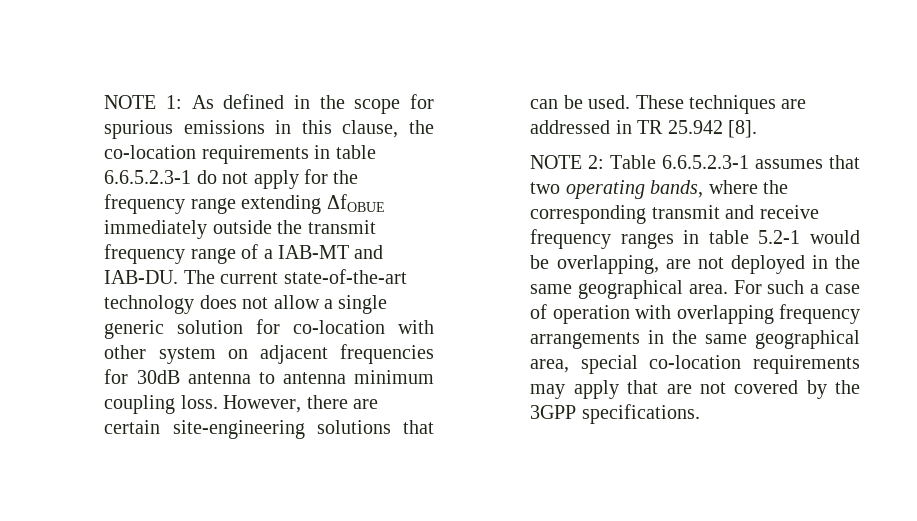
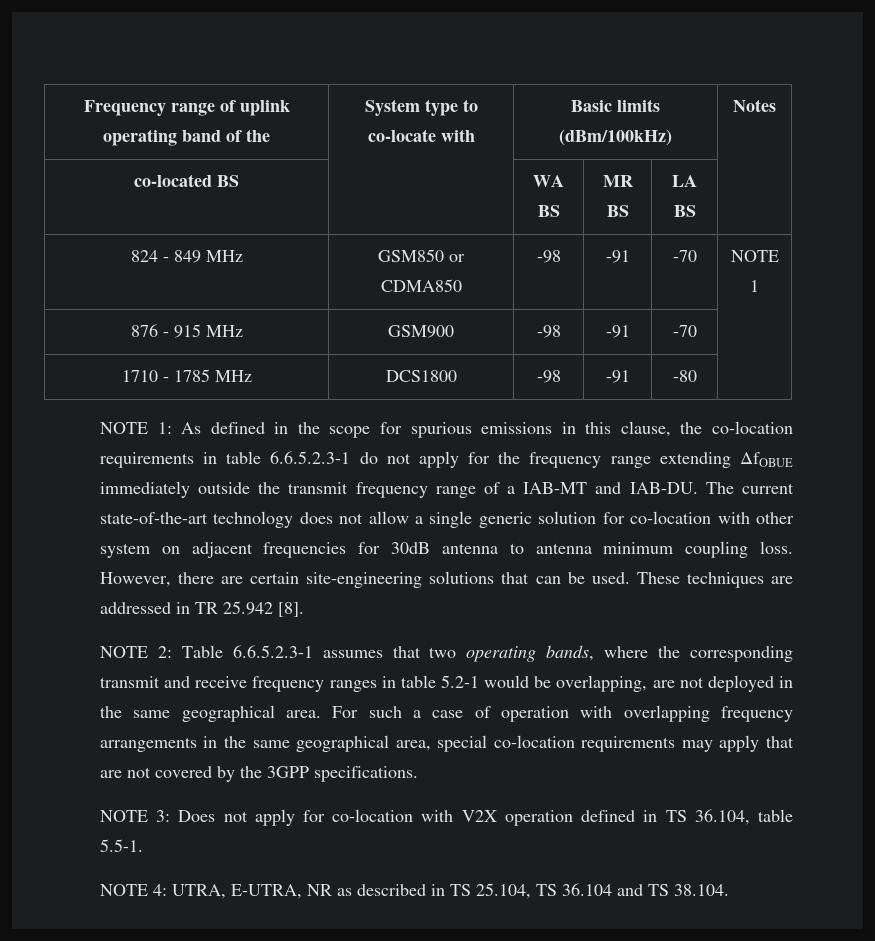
(104, 102) none -> [83,100,290,116] [103,129,270,146] [364,99,478,116] [367,129,475,142] [571,99,660,112] [559,129,672,146] [733,99,776,112] [134,174,239,187] [533,175,564,187] [537,205,560,217] [602,175,633,187] [606,205,629,217] [672,175,697,187] [673,205,696,217] [130,250,243,263] [378,249,465,262] [380,279,462,292] [536,250,561,263] [605,250,630,263] [672,250,697,262] [730,250,779,262] [750,280,759,292] [130,324,243,338] [388,325,454,338] [536,325,561,338] [605,325,630,338] [672,325,697,337] [121,369,252,382] [385,370,457,382] [536,370,561,383] [605,370,630,383] [672,370,697,382] Frequency range of uplink operating band of the | System type to co-locate with | Basic limits (dBm/100kHz) | Notes // co-located BS | | WA BS | MR BS | LA BS | // 824 - 849 MHz | GSM850 or CDMA850 | -98 | -91 | -70 | NOTE 1 // 876 - 915 MHz | GSM900 | -98 | -91 | -70 | // 1710 - 1785 MHz | DCS1800 | -98 | -91 | -80 | //
(700, 414) none -> [99,809,793,826] [99,839,143,852] [99,883,729,899] // NOTE 3: Does not apply for co-location with V2X operation defined in TS 36.104, table 5.5-1. // NOTE 4: UTRA, E-UTRA, NR as described in TS 25.104, TS 36.104 and TS 38.104.

